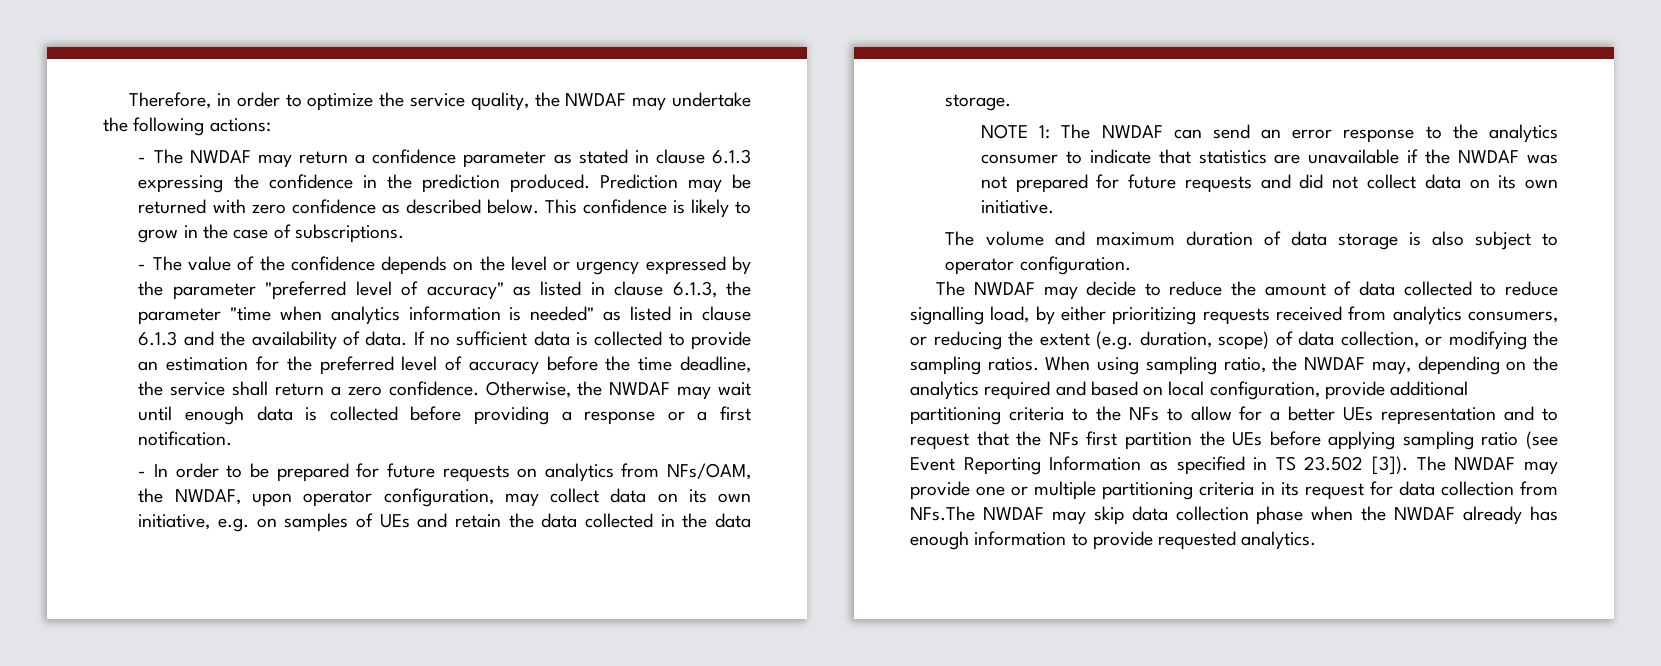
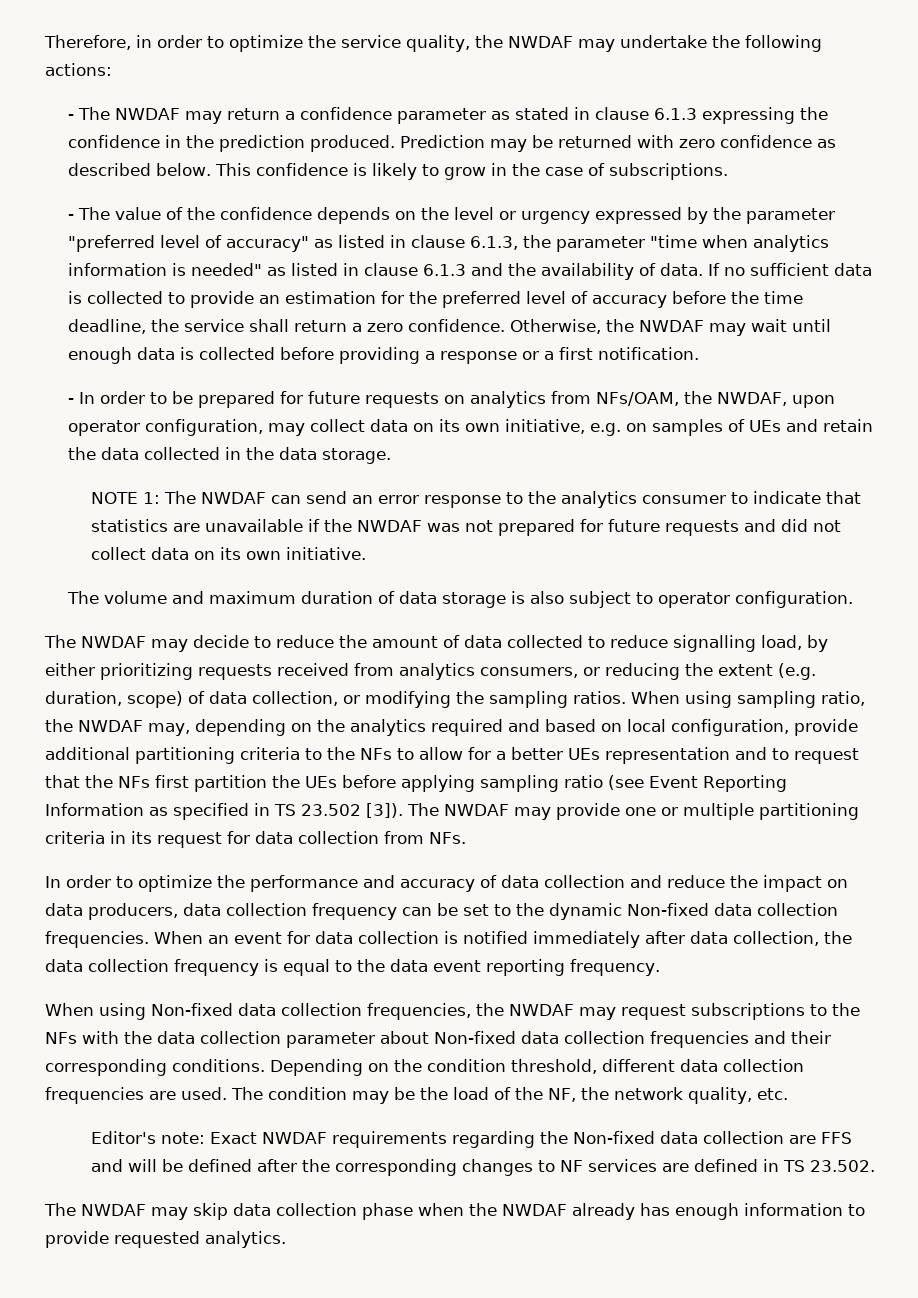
[910,506,975,521] NFs.The -> [429,832,466,844] [45,875,848,892] [45,903,838,920] [45,931,852,948] [45,959,660,976] [45,1003,860,1020] [45,1031,831,1048] [45,1059,804,1076] [45,1087,788,1104] [90,1131,852,1148] [90,1159,875,1176] [44,1203,76,1216] NFs. // In order to optimize the performance and accuracy of data collection and reduce the impact on data producers, data collection frequency can be set to the dynamic Non-fixed data collection frequencies. When an event for data collection is notified immediately after data collection, the data collection frequency is equal to the data event reporting frequency. // When using Non-fixed data collection frequencies, the NWDAF may request subscriptions to the NFs with the data collection parameter about Non-fixed data collection frequencies and their corresponding conditions. Depending on the condition threshold, different data collection frequencies are used. The condition may be the load of the NF, the network quality, etc. // Editor's note: Exact NWDAF requirements regarding the Non-fixed data collection are FFS and will be defined after the corresponding changes to NF services are defined in TS 23.502. // The

